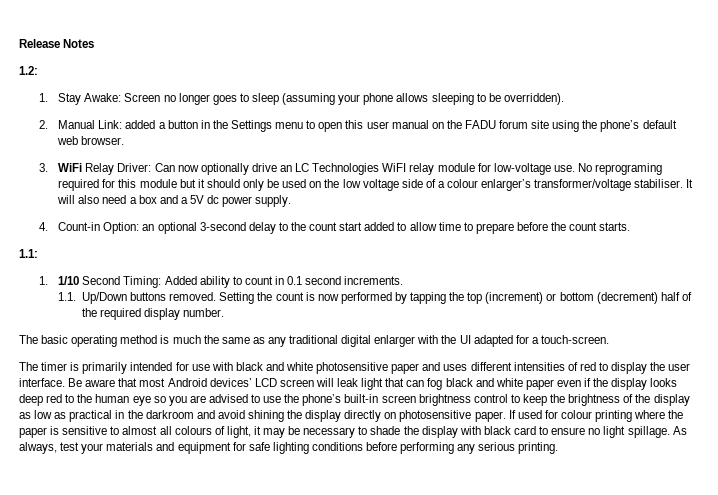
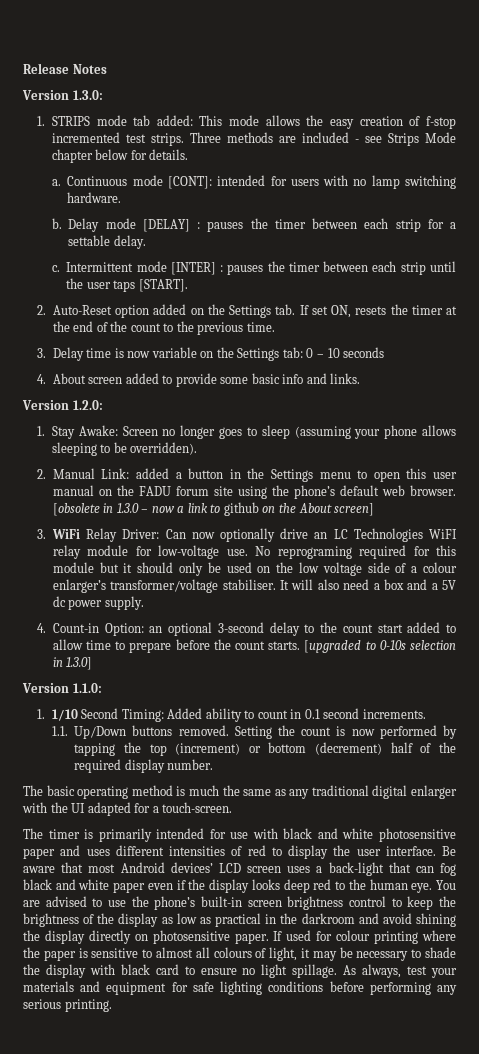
[19,66,38,75] 1.2: -> [22,90,103,100] [37,115,456,129] [51,132,457,146] [51,149,189,163] [51,175,456,189] [67,192,122,203] [51,218,456,232] [68,235,146,249] [51,261,456,275] [66,278,188,292] [37,304,457,318] [52,321,275,335] [37,347,385,361] [37,373,361,387] [22,400,103,410] Version 1.3.0: // 1. STRIPS mode tab added: This mode allows the easy creation of f-stop incremented test strips. Three methods are included - see Strips Mode chapter below for details. // a. Continuous mode [CONT]: intended for users with no lamp switching hardware. // b. Delay mode [DELAY] : pauses the timer between each strip for a settable delay. // c. Intermittent mode [INTER] : pauses the timer between each strip until the user taps [START]. // 2. Auto-Reset option added on the Settings tab. If set ON, resets the timer at the end of the count to the previous time. // 3. Delay time is now variable on the Settings tab: 0 – 10 seconds // 4. About screen added to provide some basic info and links. // Version 1.2.0:
(125, 140) none -> [52,502,375,516] [obsolete in 1.3.0 – now a link to github on the About screen]
[19,249,38,258] // 1.1: -> [304,640,456,653] [52,657,93,670] [22,683,102,693] [upgraded to 0-10s selection in 1.3.0] // Version 1.1.0:
[315,378,384,390] will leak light -> [287,862,384,876] uses a back-light
[132,396,187,406] eye so you -> [411,880,457,893] eye. You

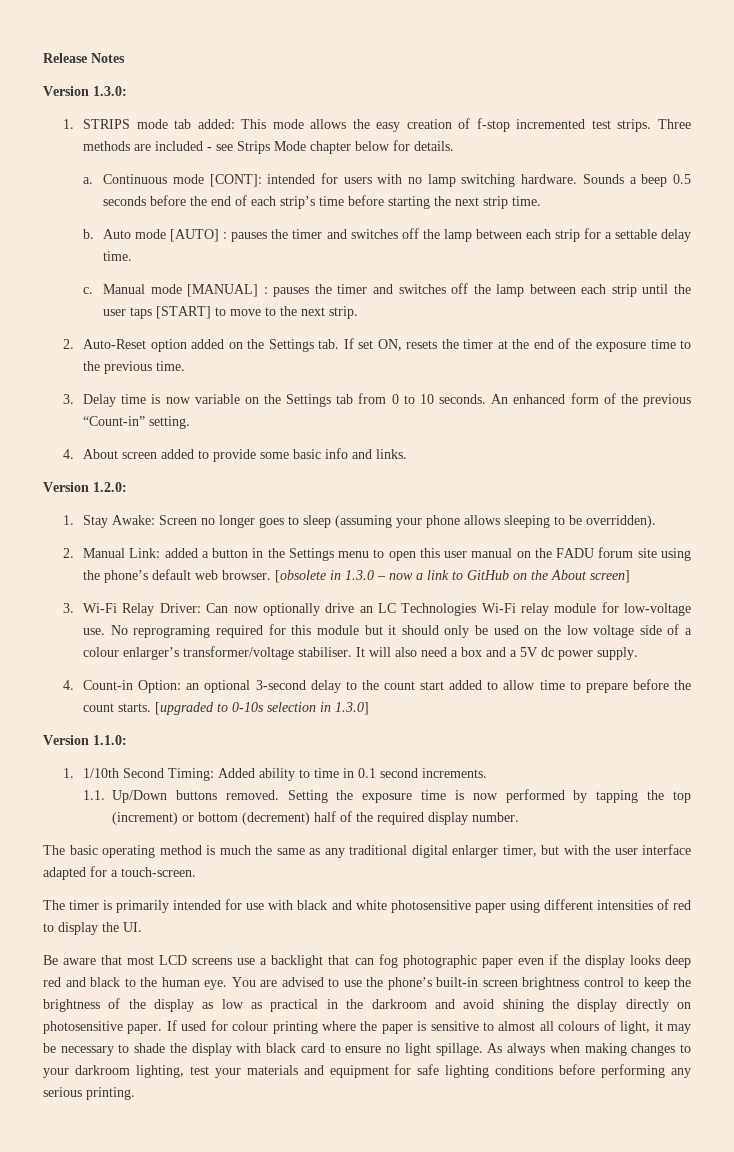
[51,218,306,232] // b. Delay mode [DELAY] : pauses the timer -> [582,174,691,187] [103,195,542,209] [83,228,472,242] Sounds a beep 0.5 seconds before the end of each strip’s time before starting the next strip time. // b. Auto mode [AUTO] : pauses the timer and switches off the lamp
[113,235,146,249] delay. -> [661,229,692,242] [103,251,133,261] delay time.
[66,261,320,275] Intermittent mode [INTER] : pauses the timer -> [103,283,525,297] Manual mode [MANUAL] : pauses the timer and switches off the lamp
[138,279,188,292] [START]. -> [156,306,359,319] [START] to move to the next strip.
[130,323,161,332] count -> [596,339,676,352] exposure time
[282,347,385,358] tab: 0 – 10 seconds -> [336,393,691,407] [83,416,191,429] tab from 0 to 10 seconds. An enhanced form of the previous “Count-in” setting.
[223,502,259,516] github -> [467,570,510,580] GitHub
[51,529,80,539] WiFi -> [83,603,118,613] Wi-Fi
[429,529,457,539] WiFI -> [481,603,516,613] Wi-Fi
[51,709,78,721] 1/10 -> [83,768,120,778] 1/10th
[257,710,288,719] count -> [314,768,340,778] time
[301,727,332,736] count -> [362,790,447,803] exposure time
[22,802,86,813] with the UI -> [502,844,691,857] timer, but with the user interface
[60,845,110,856] and uses -> [509,900,540,913] using
[356,846,436,856] user interface. -> [123,922,142,932] UI. //
[120,862,457,876] [23,879,110,890] Android devices’ LCD screen uses a back-light that can fog black and white -> [159,954,477,968] LCD screens use a backlight that can fog photographic
(332, 884) none -> [65,977,120,987] and black
[362,964,402,978] always, -> [507,1043,691,1056] [43,1065,184,1078] always when making changes to your darkroom lighting,

